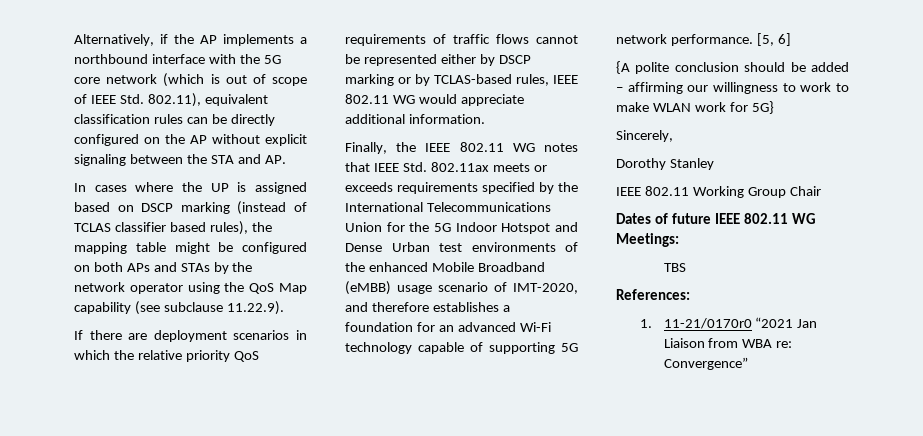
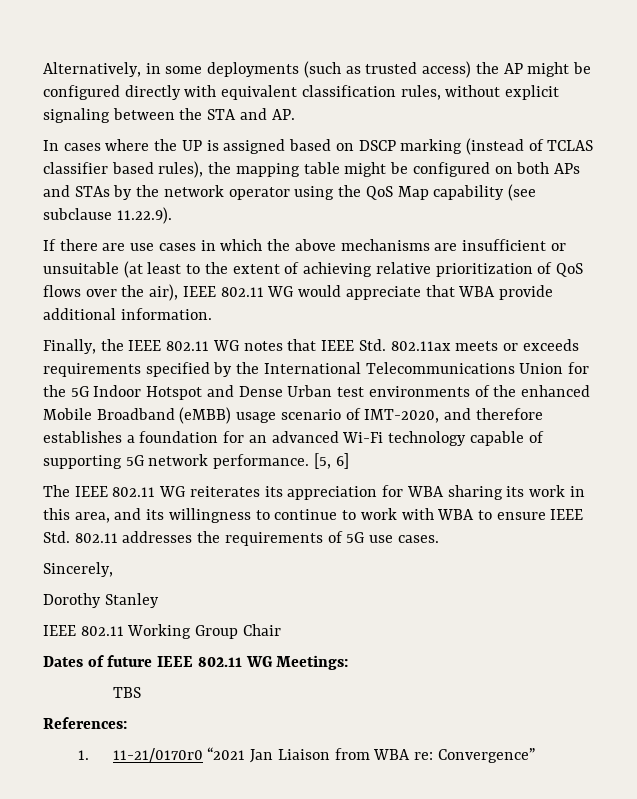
[160,34,307,46] [74,54,281,64] [74,73,307,87] [74,93,268,107] [74,114,275,126] [74,134,207,146] if the AP implements a northbound interface with the 5G core network (which is out of scope of IEEE Std. 802.11), equivalent classification rules can be directly configured on the AP -> [145,61,591,78] [43,85,441,100] in some deployments (such as trusted access) the AP might be configured directly with equivalent classification rules,
[153,330,290,342] deployment scenarios -> [130,243,196,251] use cases
[137,350,259,362] [345,34,578,46] [345,54,531,66] [345,74,549,86] relative priority QoS requirements of traffic flows cannot be represented either by DSCP marking or by TCLAS-based rules, -> [294,239,566,251] [43,261,583,278] [43,284,179,301] above mechanisms are insufficient or unsuitable (at least to the extent of achieving relative prioritization of QoS flows over the air),
(524, 100) none -> [425,285,553,300] that WBA provide
[616,61,849,74] [616,82,849,94] [616,101,774,114] {A polite conclusion should be added – affirming our willingness to work to make WLAN work for 5G} -> [43,485,585,500] [43,508,584,523] [43,531,439,546] The IEEE 802.11 WG reiterates its appreciation for WBA sharing its work in this area, and its willingness to continue to work with WBA to ensure IEEE Std. 802.11 addresses the requirements of 5G use cases.

